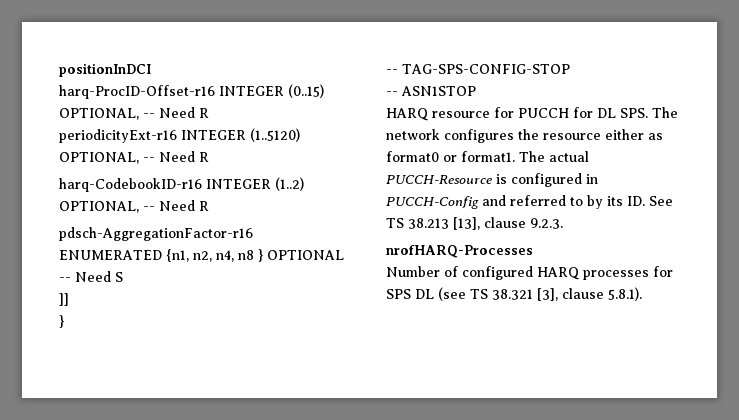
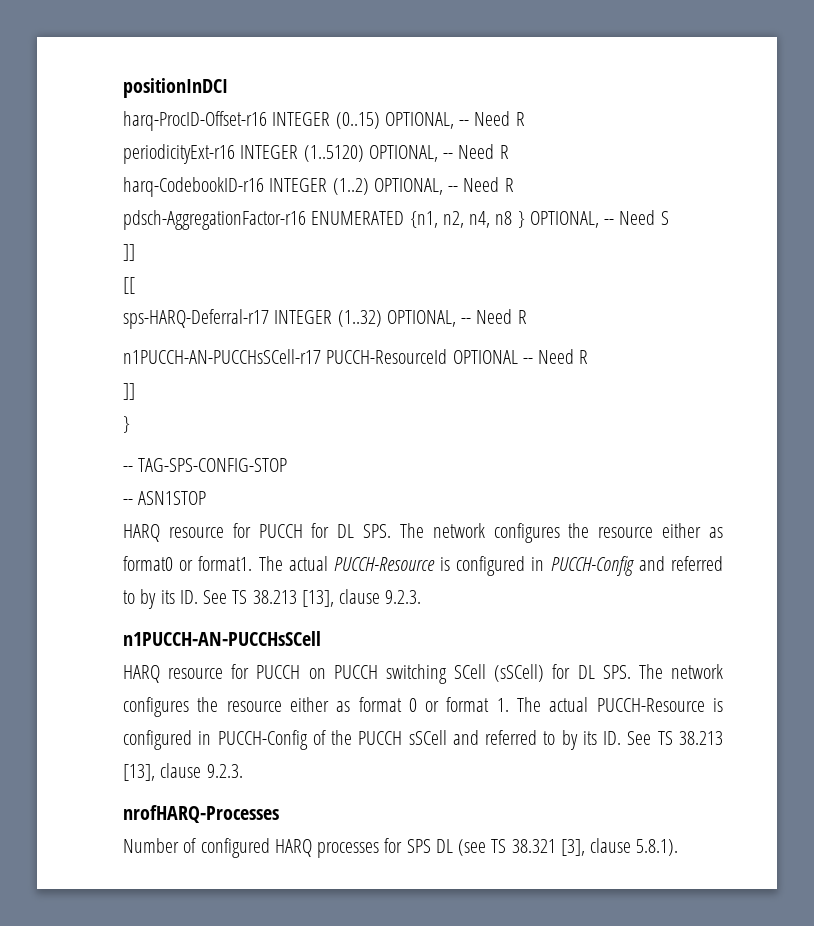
(263, 255) none -> [529,210,669,228] [123,244,135,261] [123,277,135,294] [123,309,527,329] [123,349,448,364] OPTIONAL, -- Need S // ]] // [[ // sps-HARQ-Deferral-r17 INTEGER (1..32) OPTIONAL, -- Need R // n1PUCCH-AN-PUCCHsSCell-r17 PUCCH-ResourceId
[115,272,123,282] S -> [579,350,589,364] R
(563, 223) none -> [123,631,321,646] [123,664,723,684] [123,697,723,717] [123,730,724,750] [123,763,243,781] // n1PUCCH-AN-PUCCHsSCell // HARQ resource for PUCCH on PUCCH switching SCell (sSCell) for DL SPS. The network configures the resource either as format 0 or format 1. The actual PUCCH-Resource is configured in PUCCH-Config of the PUCCH sSCell and referred to by its ID. See TS 38.213 [13], clause 9.2.3.

